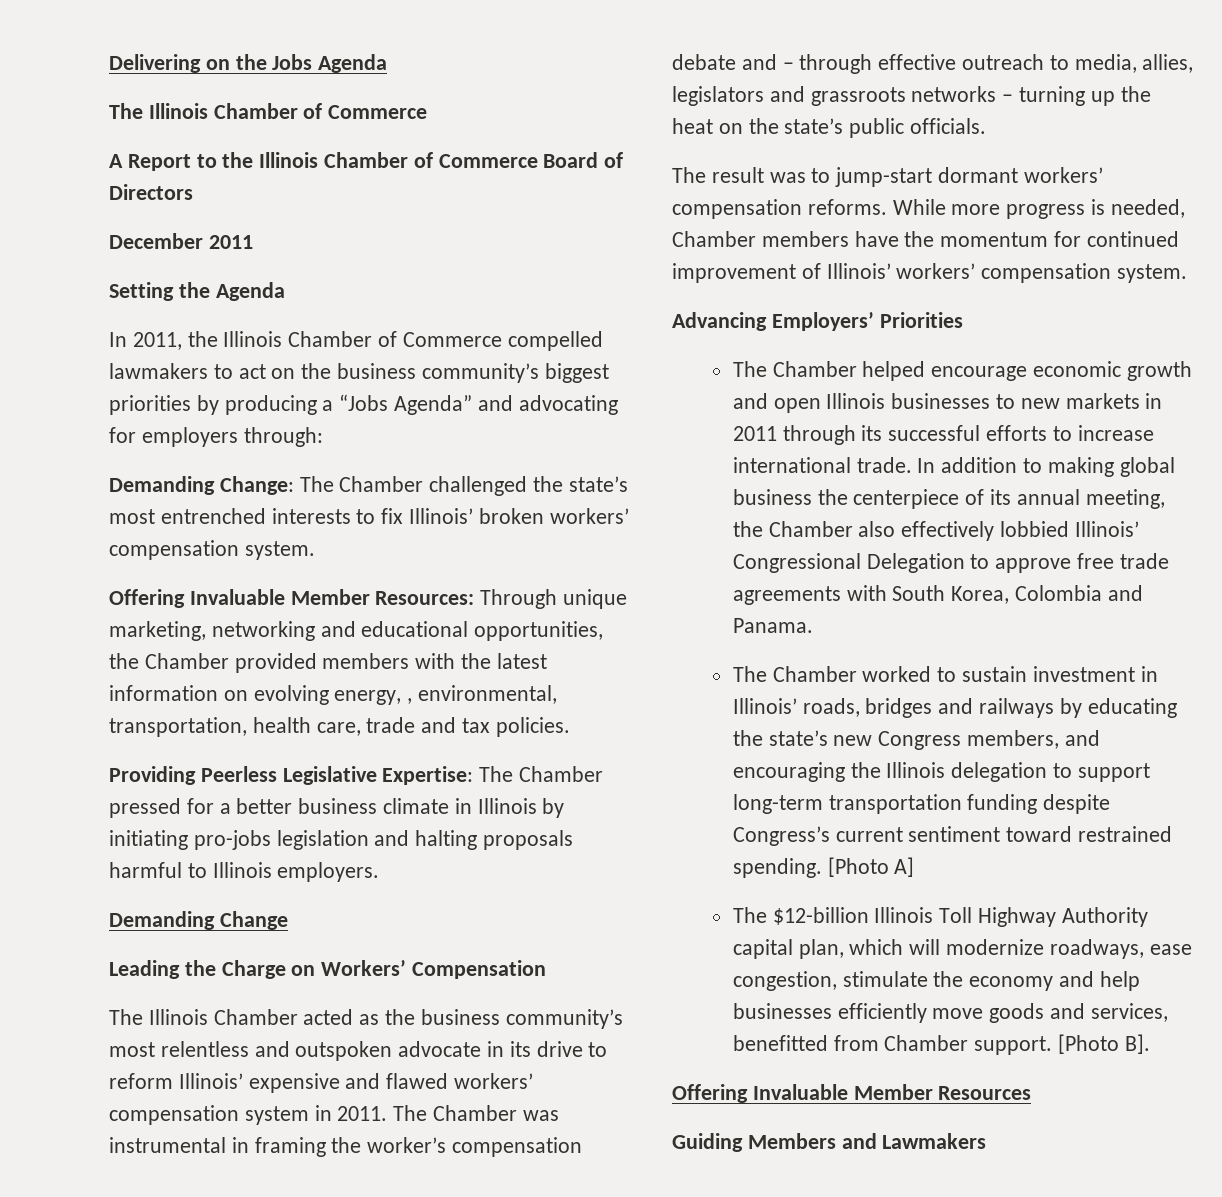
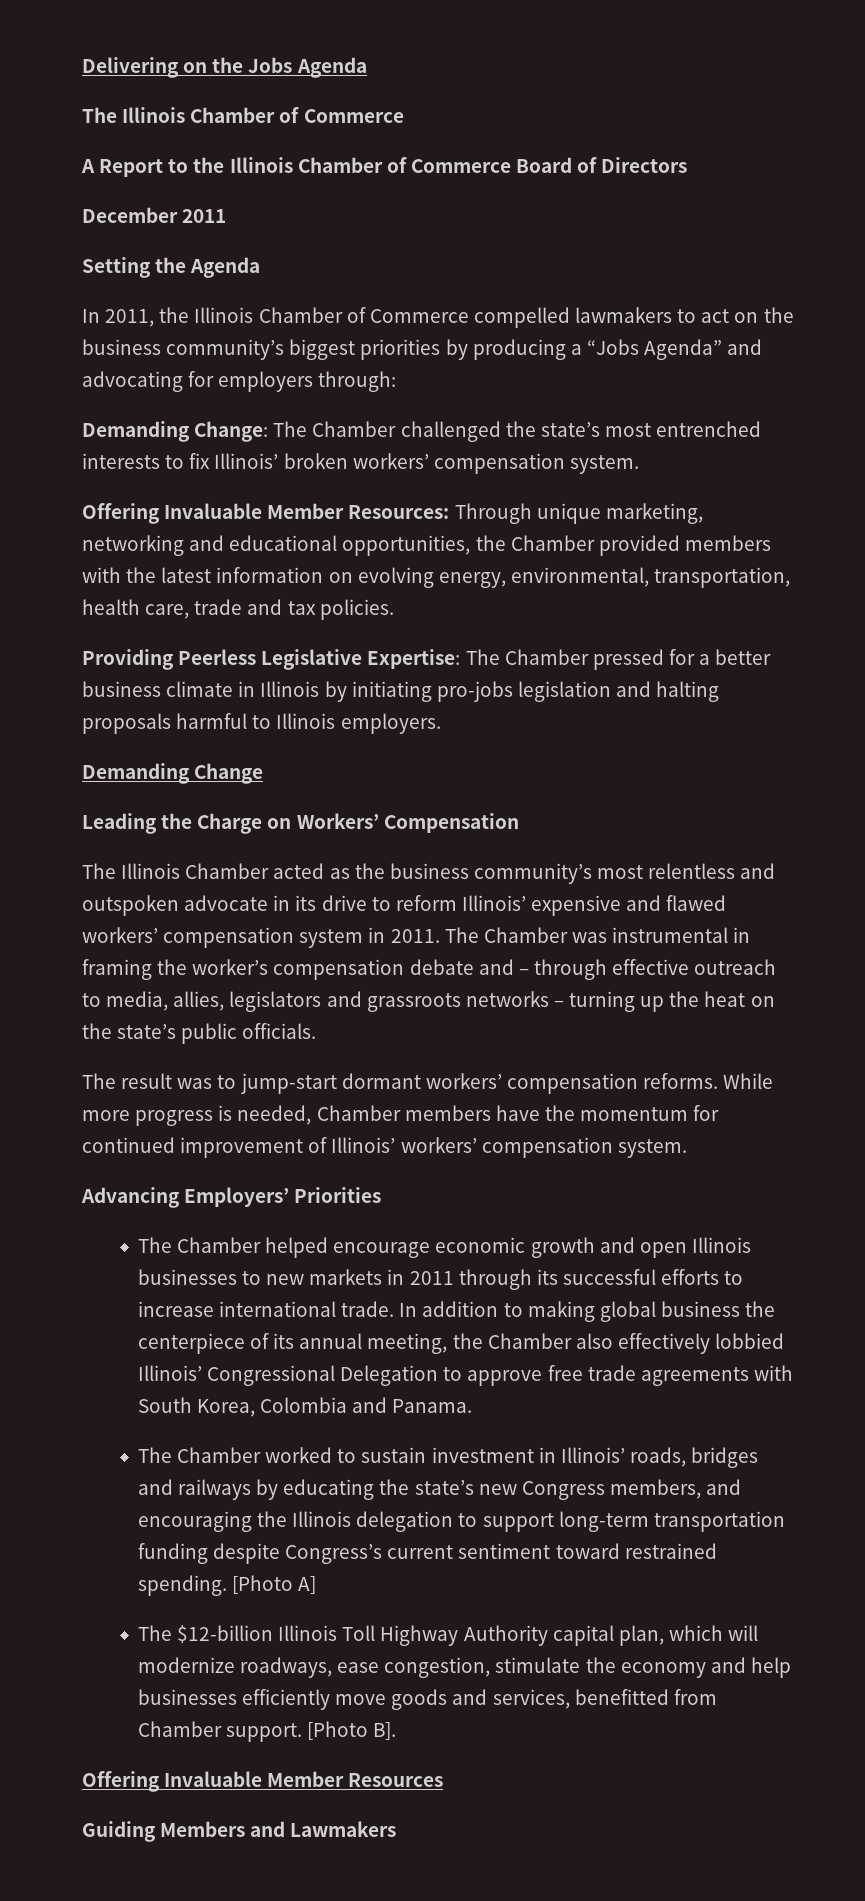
[407,698,413,704] , -> (506, 580) none

